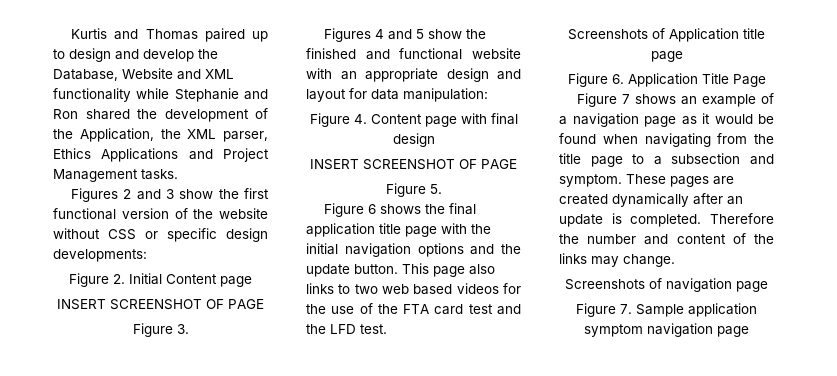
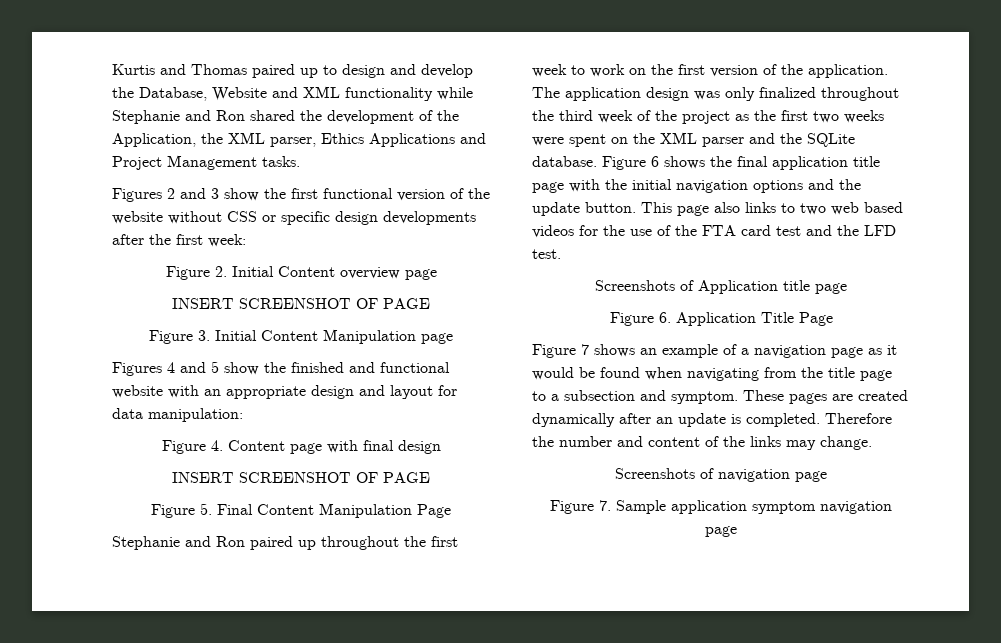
[53,249,147,262] developments: -> [383,211,476,225] [112,234,246,247] developments after the first week:
(217, 279) none -> [339,267,400,279] overview
(189, 329) none -> [215,329,453,344] Initial Content Manipulation page
(442, 189) // -> [217,503,451,518] [112,536,458,550] [532,64,888,78] [532,87,899,101] [532,110,884,124] [532,132,855,147] [532,156,597,167] Final Content Manipulation Page // Stephanie and Ron paired up throughout the first week to work on the first version of the application. The application design was only finalized throughout the third week of the project as the first two weeks were spent on the XML parser and the SQLite database.

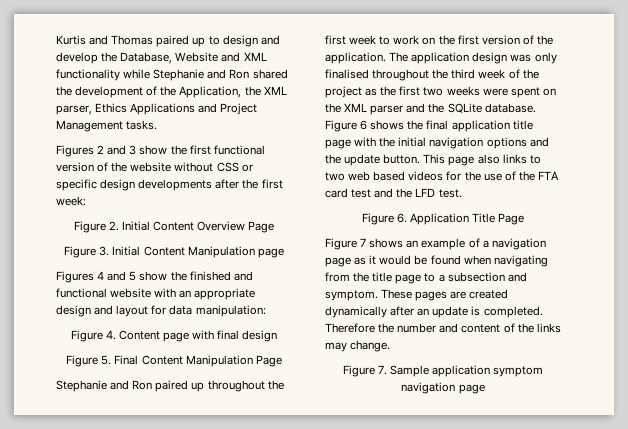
[339,267,437,280] [172,298,430,309] overview page // INSERT SCREENSHOT OF PAGE -> [197,221,275,233] Overview Page
[172,472,430,483] // INSERT SCREENSHOT OF PAGE -> (278, 336) none
[759,87,816,98] finalized -> [325,69,369,79] finalised
[595,280,847,294] // Screenshots of Application title page -> (462, 193) none
[615,468,827,482] // Screenshots of navigation page -> (391, 346) none

